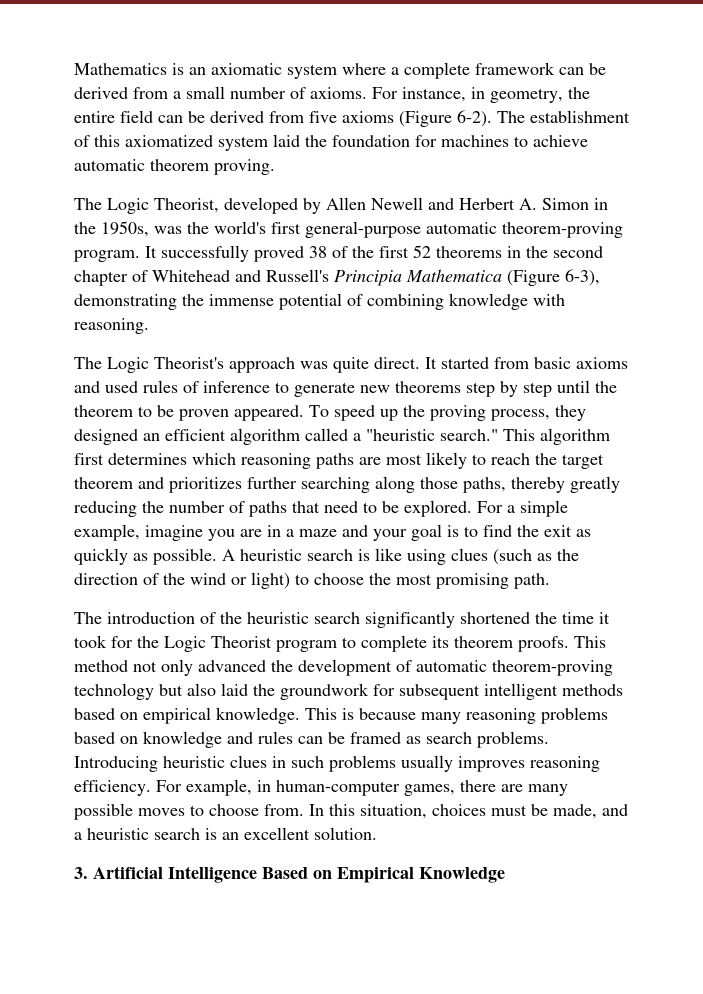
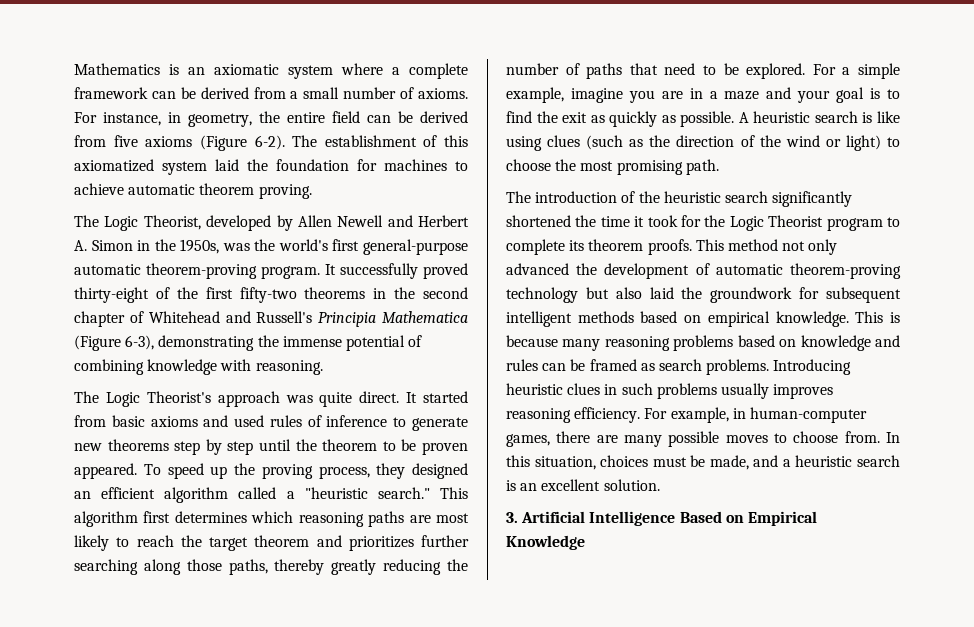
[309,246,327,258] 38 -> [74,287,149,303] thirty-eight
[413,245,431,258] 52 -> [239,287,297,303] fifty-two

